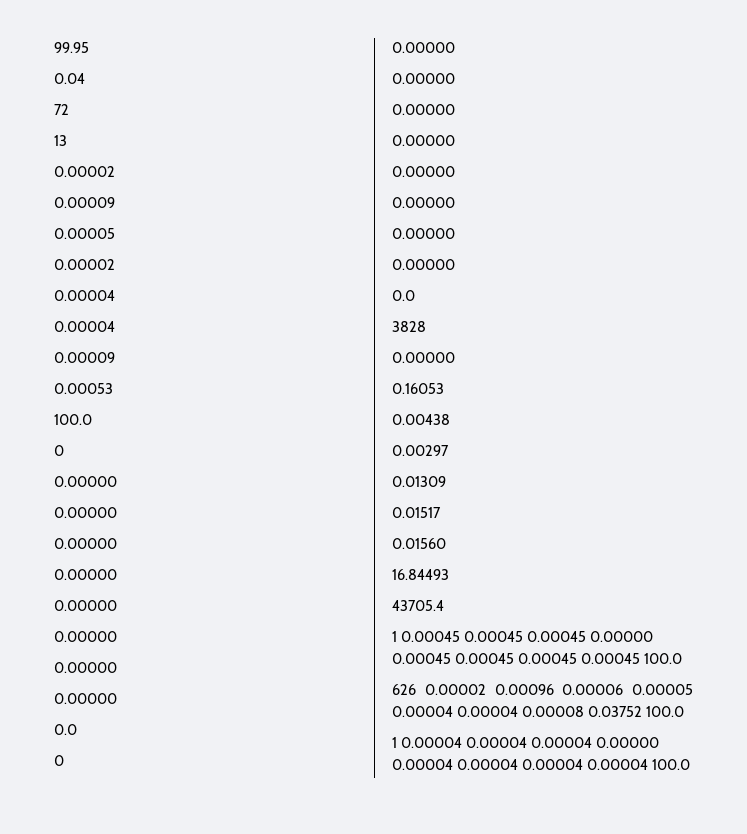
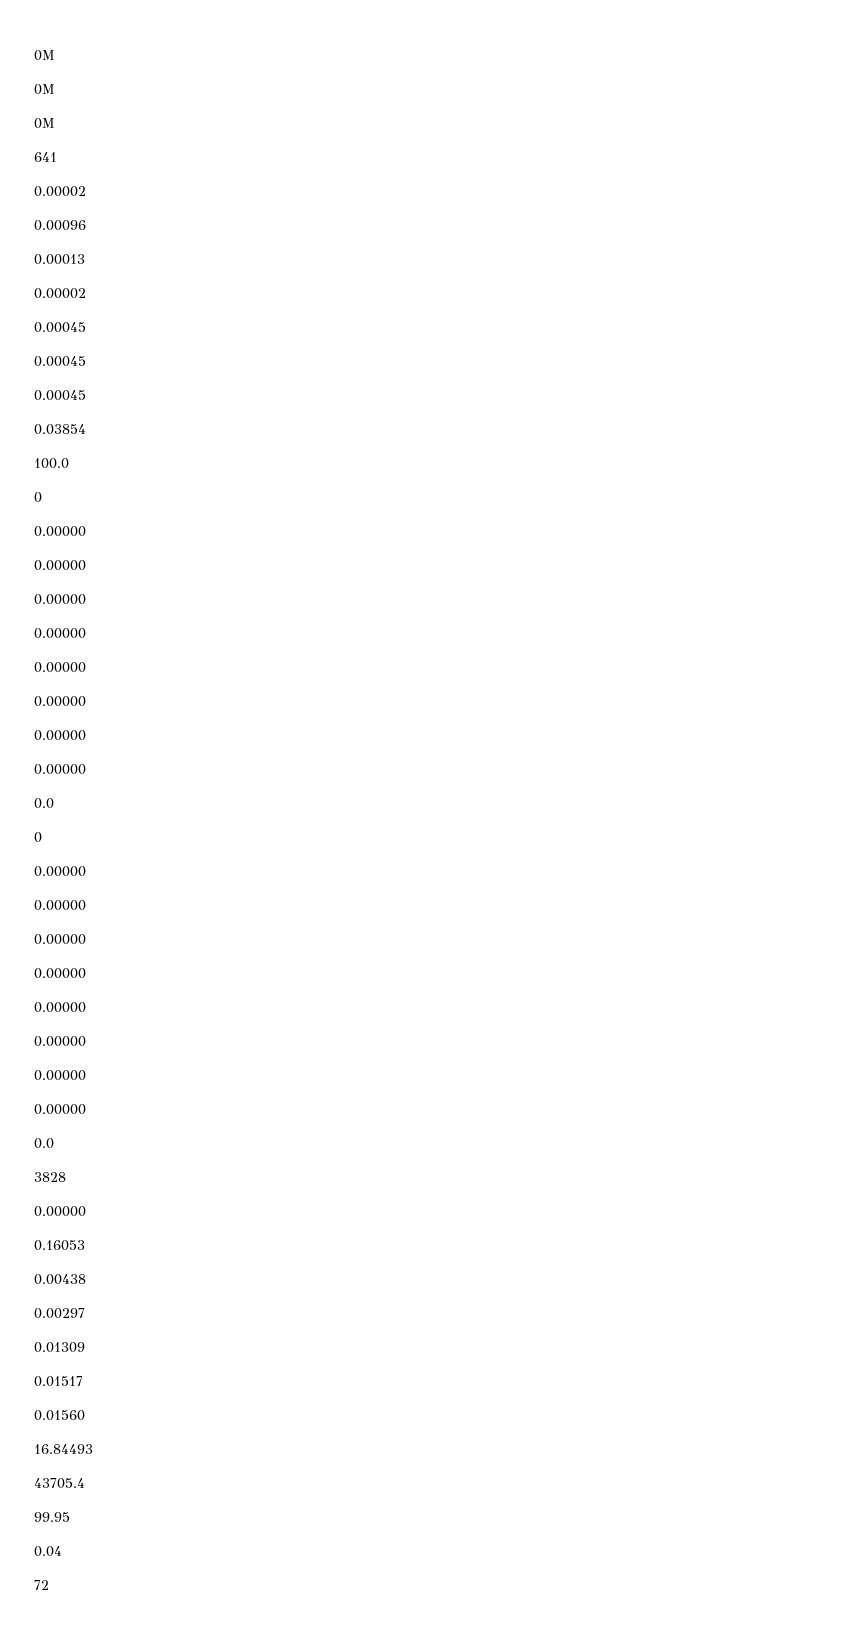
[54,42,89,53] [54,73,85,84] [54,104,69,115] [54,135,67,146] [54,166,115,177] [54,197,115,208] [54,228,115,239] [54,259,115,270] [54,290,115,301] [54,321,115,332] [54,352,115,363] [54,383,113,394] 99.95 // 0.04 // 72 // 13 // 0.00002 // 0.00009 // 0.00005 // 0.00002 // 0.00004 // 0.00004 // 0.00009 // 0.00053 -> [34,50,55,61] [34,84,55,95] [34,118,55,129] [34,152,57,162] [34,186,86,197] [34,220,86,231] [34,254,85,265] [34,288,86,299] [34,322,86,333] [34,356,86,367] [34,390,86,401] [34,424,86,435] 0M // 0M // 0M // 641 // 0.00002 // 0.00096 // 0.00013 // 0.00002 // 0.00045 // 0.00045 // 0.00045 // 0.03854
[392,631,653,642] [392,653,682,664] [392,684,693,695] [392,706,684,717] [392,737,659,748] [392,759,690,770] 1 0.00045 0.00045 0.00045 0.00000 0.00045 0.00045 0.00045 0.00045 100.0 // 626 0.00002 0.00096 0.00006 0.00005 0.00004 0.00004 0.00008 0.03752 100.0 // 1 0.00004 0.00004 0.00004 0.00000 0.00004 0.00004 0.00004 0.00004 100.0 -> [34,1512,70,1522] [34,1546,62,1557] [34,1580,49,1590] 99.95 // 0.04 // 72

